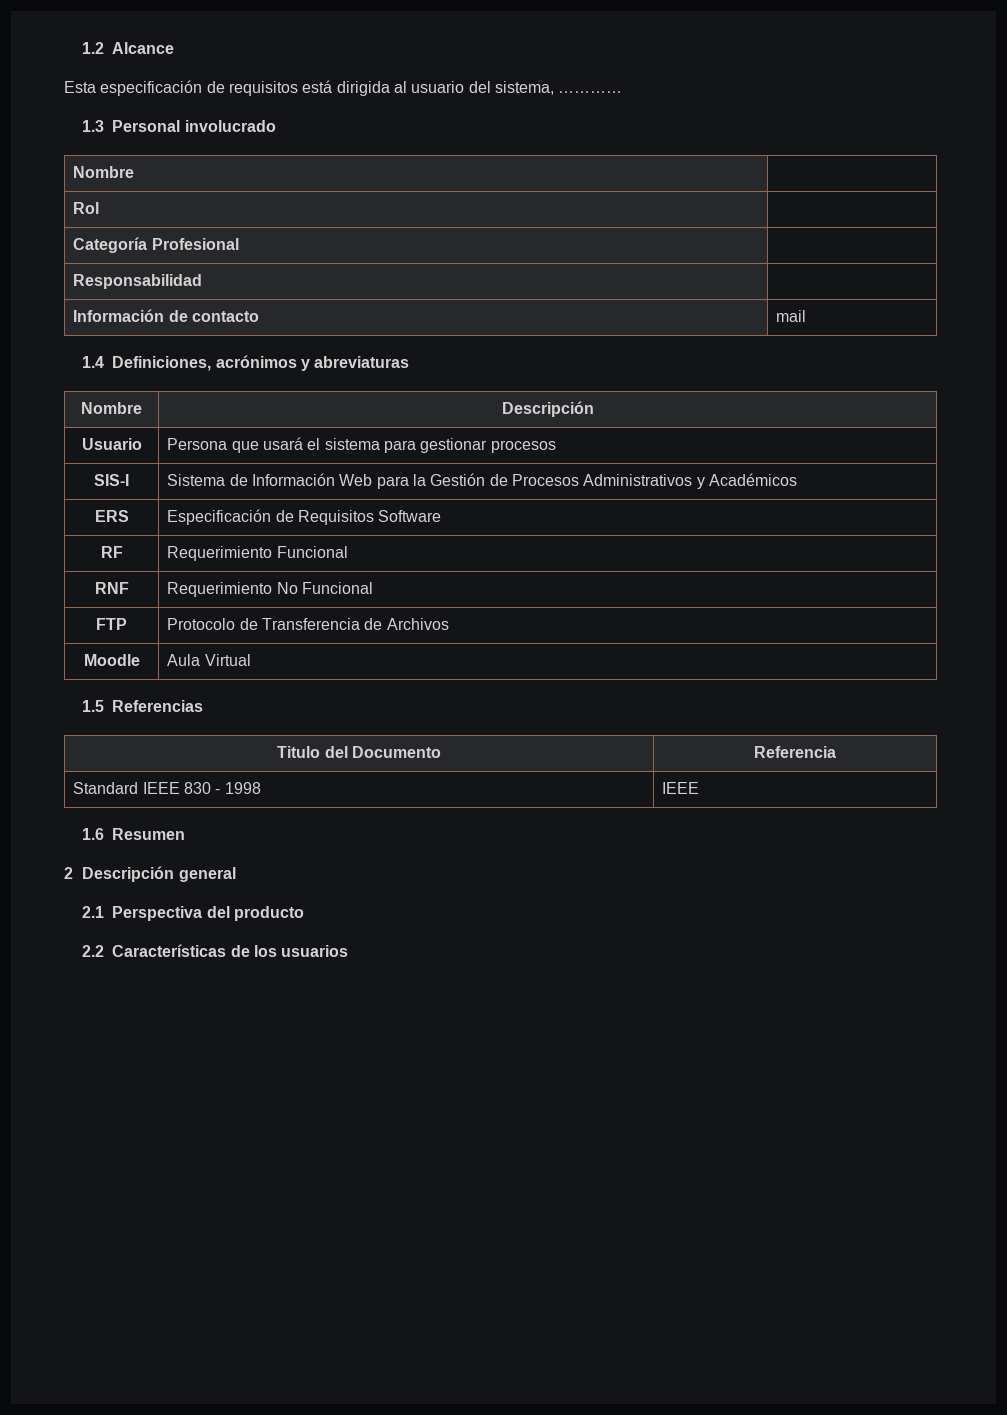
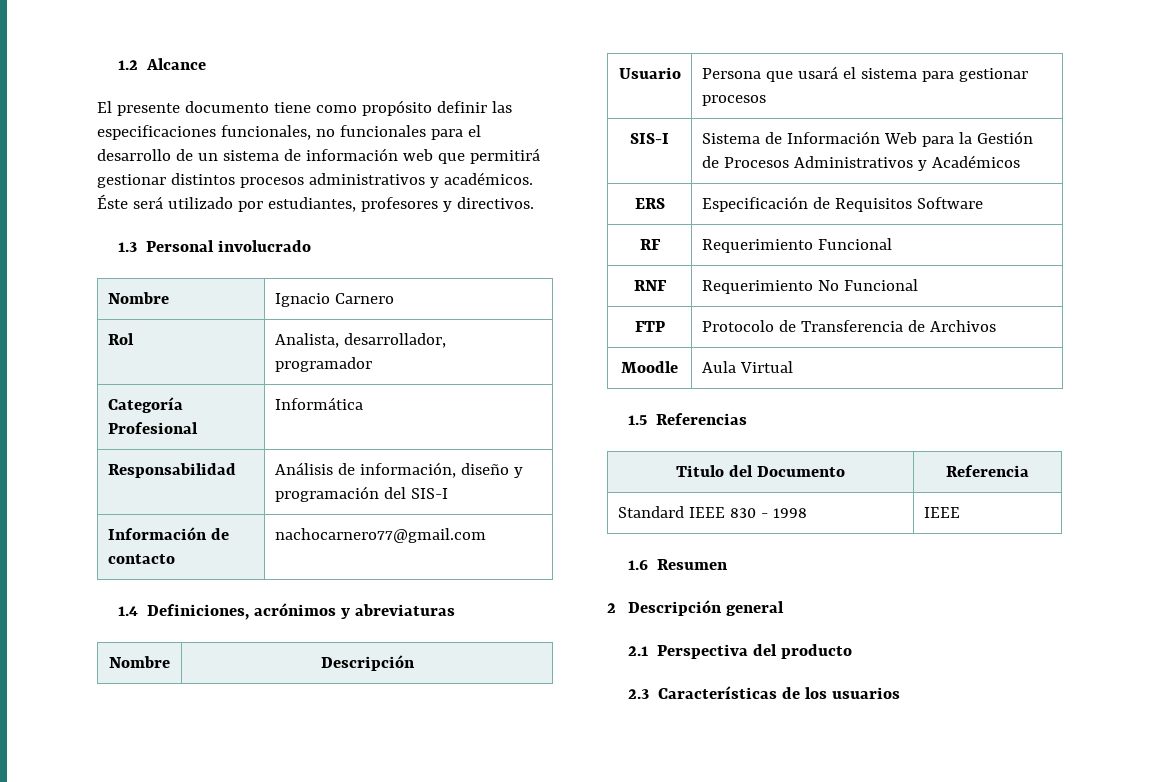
[64,80,623,96] Esta especificación de requisitos está dirigida al usuario del sistema, ………… -> [97,100,512,116] [97,125,481,140] [97,148,540,164] [97,172,533,188] [97,194,534,212] El presente documento tiene como propósito definir las especificaciones funcionales, no funcionales para el desarrollo de un sistema de información web que permitirá gestionar distintos procesos administrativos y académicos. Éste será utilizado por estudiantes, profesores y directivos.
(135, 172) none -> [274,293,394,307] Ignacio Carnero
(100, 208) none -> [274,333,446,348] [274,357,372,372] Analista, desarrollador, programador
(239, 244) none -> [274,397,363,410] Informática
(203, 281) none -> [274,462,523,478] [274,486,448,502] Análisis de información, diseño y programación del SIS-I
[776,310,807,322] mail -> [274,528,486,543] nachocarnero77@gmail.com
[82,945,105,957] 2.2 -> [627,689,649,699] 2.3

